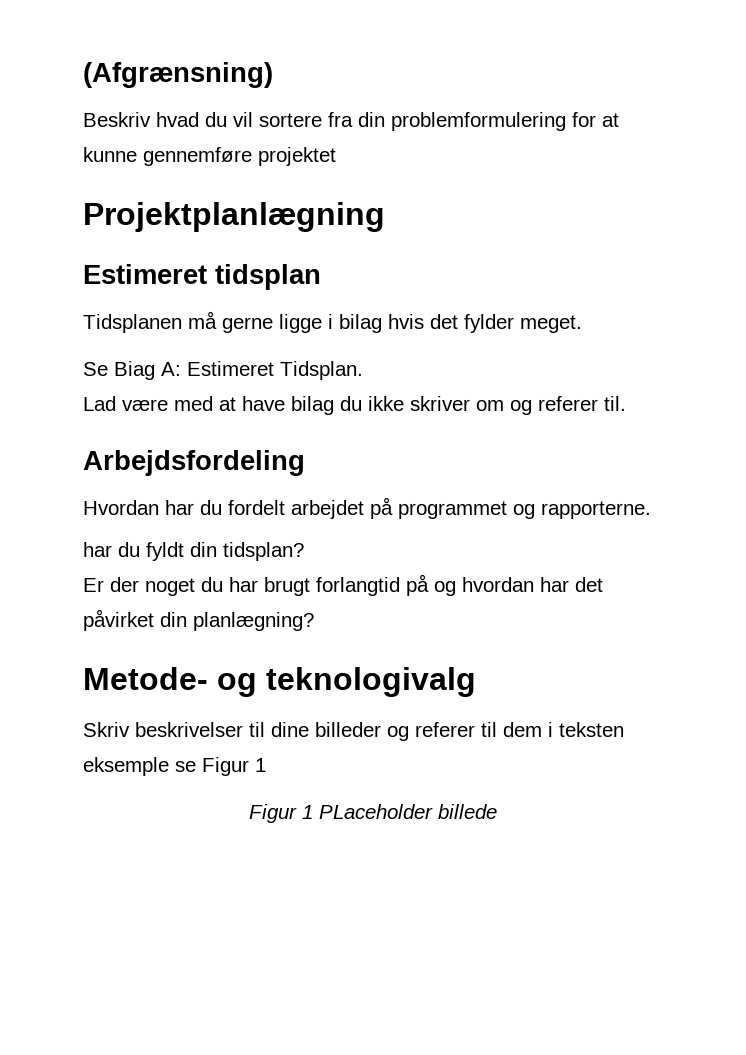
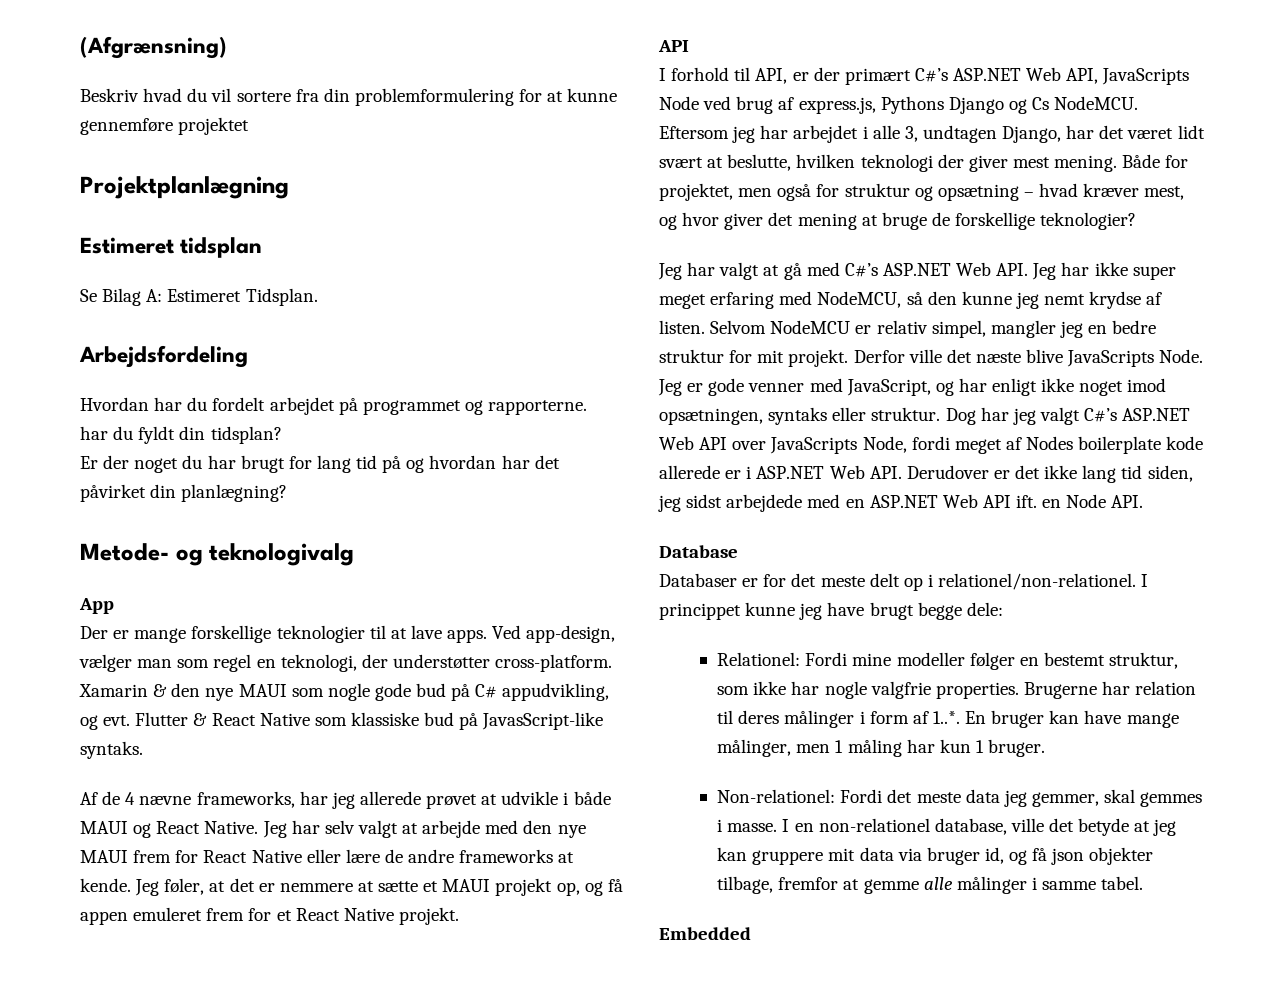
[83,311,582,333] // Tidsplanen må gerne ligge i bilag hvis det fylder meget. -> (263, 247) none
[114,361,155,380] Biag -> [102,288,142,306] Bilag
[83,396,626,415] // Lad være med at have bilag du ikke skriver om og referer til. -> (318, 297) none
[316,577,400,596] forlangtid -> [288,455,378,473] for lang tid
[83,722,624,741] [83,757,266,776] [249,804,497,823] Skriv beskrivelser til dine billeder og referer til dem i teksten eksemple se Figur 1 // Figur 1 PLaceholder billede -> [79,598,114,614] [80,625,616,643] [79,654,613,672] [79,683,610,701] [80,712,604,730] [80,741,143,759] [80,791,611,809] [80,820,586,838] [80,849,575,863] [80,878,623,896] [80,907,459,925] [658,40,689,52] [659,67,1190,85] [659,96,1139,114] [659,125,1205,143] [659,154,1189,172] [659,183,1185,201] [659,212,1137,230] [658,262,1176,280] [659,291,1163,309] [659,320,1157,338] [659,349,1204,367] [658,378,1167,396] [659,407,1191,425] [659,436,1204,454] [659,465,1193,483] [658,494,1144,512] [659,545,738,558] [659,573,1149,591] [659,602,1003,620] [717,652,1179,670] [717,681,1197,699] [717,710,1179,728] [717,739,1046,757] [717,789,1203,807] [717,818,1177,836] [717,847,1154,865] [717,876,1144,894] [659,927,751,940] App // Der er mange forskellige teknologier til at lave apps. Ved app-design, vælger man som regel en teknologi, der understøtter cross-platform. Xamarin & den nye MAUI som nogle gode bud på C# appudvikling, og evt. Flutter & React Native som klassiske bud på JavasScript-like syntaks. // Af de 4 nævne frameworks, har jeg allerede prøvet at udvikle i både MAUI og React Native. Jeg har selv valgt at arbejde med den nye MAUI frem for React Native eller lære de andre frameworks at kende. Jeg føler, at det er nemmere at sætte et MAUI projekt op, og få appen emuleret frem for et React Native projekt. // API // I forhold til API, er der primært C#’s ASP.NET Web API, JavaScripts Node ved brug af express.js, Pythons Django og Cs NodeMCU. Eftersom jeg har arbejdet i alle 3, undtagen Django, har det været lidt svært at beslutte, hvilken teknologi der giver mest mening. Både for projektet, men også for struktur og opsætning – hvad kræver mest, og hvor giver det mening at bruge de forskellige teknologier? // Jeg har valgt at gå med C#’s ASP.NET Web API. Jeg har ikke super meget erfaring med NodeMCU, så den kunne jeg nemt krydse af listen. Selvom NodeMCU er relativ simpel, mangler jeg en bedre struktur for mit projekt. Derfor ville det næste blive JavaScripts Node. Jeg er gode venner med JavaScript, og har enligt ikke noget imod opsætningen, syntaks eller struktur. Dog har jeg valgt C#’s ASP.NET Web API over JavaScripts Node, fordi meget af Nodes boilerplate kode allerede er i ASP.NET Web API. Derudover er det ikke lang tid siden, jeg sidst arbejdede med en ASP.NET Web API ift. en Node API. // Database // Databaser er for det meste delt op i relationel/non-relationel. I princippet kunne jeg have brugt begge dele: // Relationel: Fordi mine modeller følger en bestemt struktur, som ikke har nogle valgfrie properties. Brugerne har relation til deres målinger i form af 1..*. En bruger kan have mange målinger, men 1 måling har kun 1 bruger. // Non-relationel: Fordi det meste data jeg gemmer, skal gemmes i masse. I en non-relationel database, ville det betyde at jeg kan gruppere mit data via bruger id, og få json objekter tilbage, fremfor at gemme alle målinger i samme tabel. // Embedded

